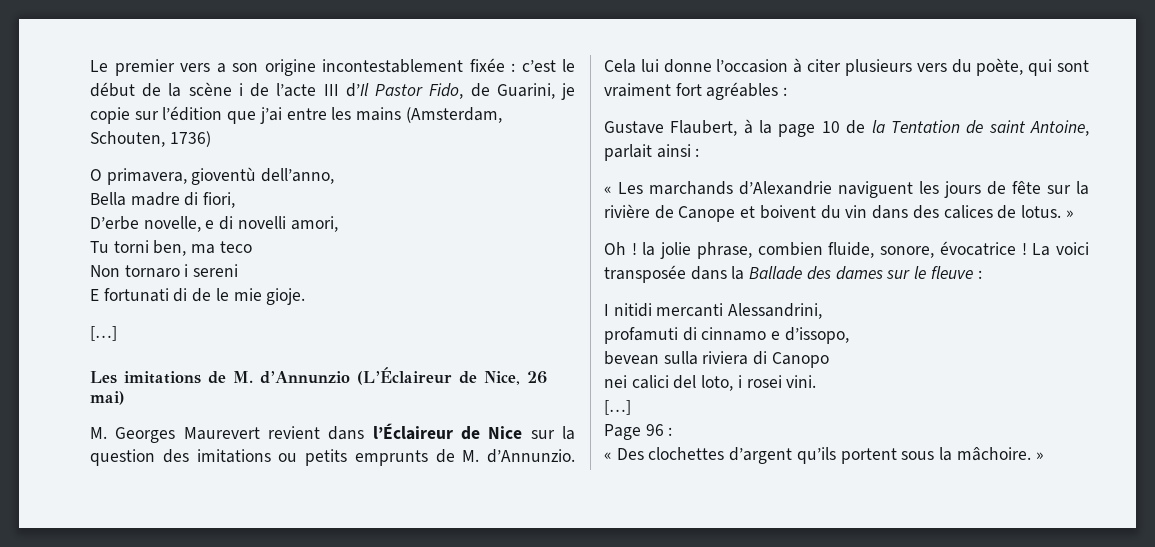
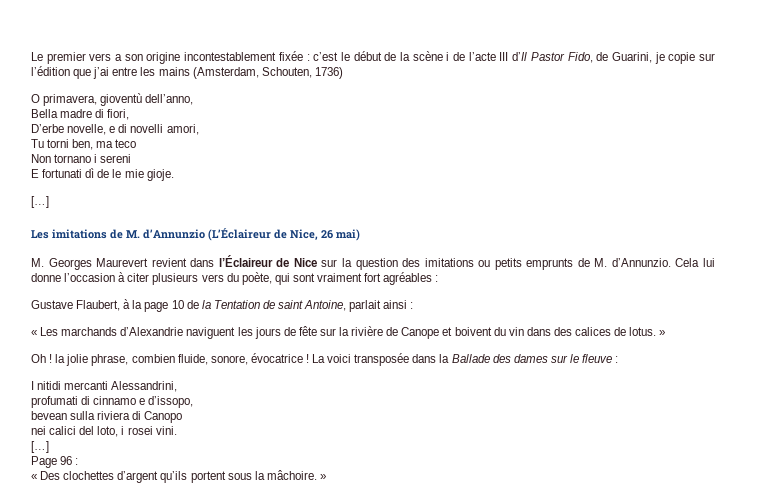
[124,265,180,278] tornaro -> [54,154,92,163] tornano
[173,288,188,302] di -> [85,168,95,178] dì
[604,327,678,344] profamuti -> [31,396,78,408] profumati

